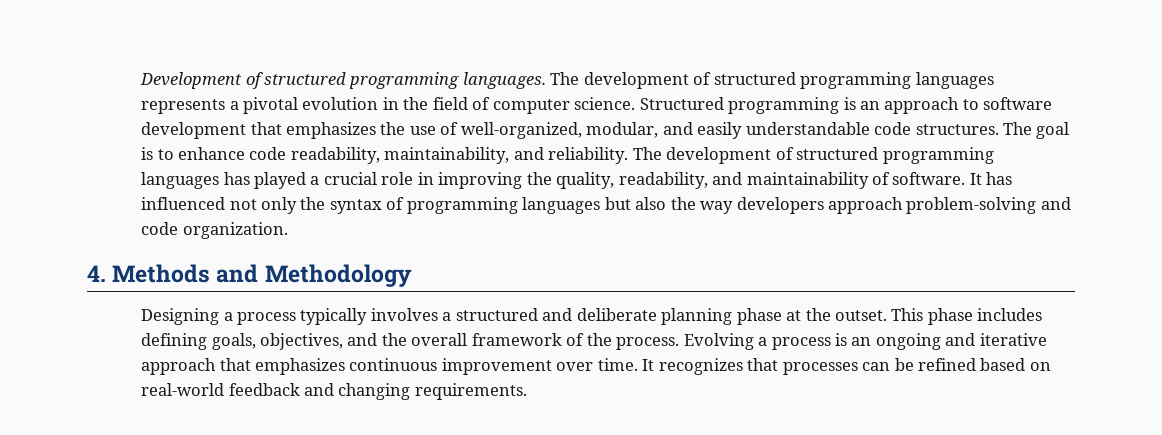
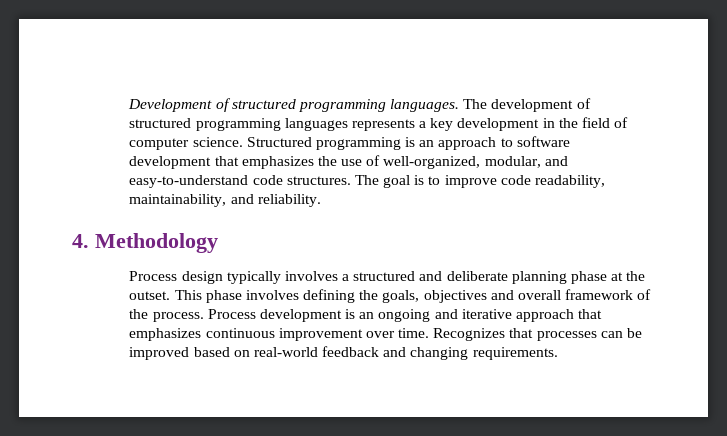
[243,97,379,114] pivotal evolution -> [430,118,540,131] key development
[697,122,870,139] easily understandable -> [129,175,249,188] easy-to-understand
[178,147,246,160] enhance -> [444,175,497,188] improve
[632,147,994,164] [141,172,1013,189] [141,197,1071,214] [141,222,288,239] The development of structured programming languages has played a crucial role in improving the quality, readability, and maintainability of software. It has influenced not only the syntax of programming languages but also the way developers approach problem-solving and code organization. -> (321, 200) none
[112,264,259,283] Methods and -> (89, 241) none
[141,308,297,325] Designing a process -> [129,271,223,284] Process design
[977,308,1043,321] [141,333,407,350] includes defining goals, objectives, and the -> [245,289,514,303] involves defining the goals, objectives and
[683,333,831,350] Evolving a process -> [207,309,342,322] Process development
[642,358,743,375] It recognizes -> [433,328,506,341] Recognizes
[918,358,977,371] refined -> [129,347,190,360] improved

